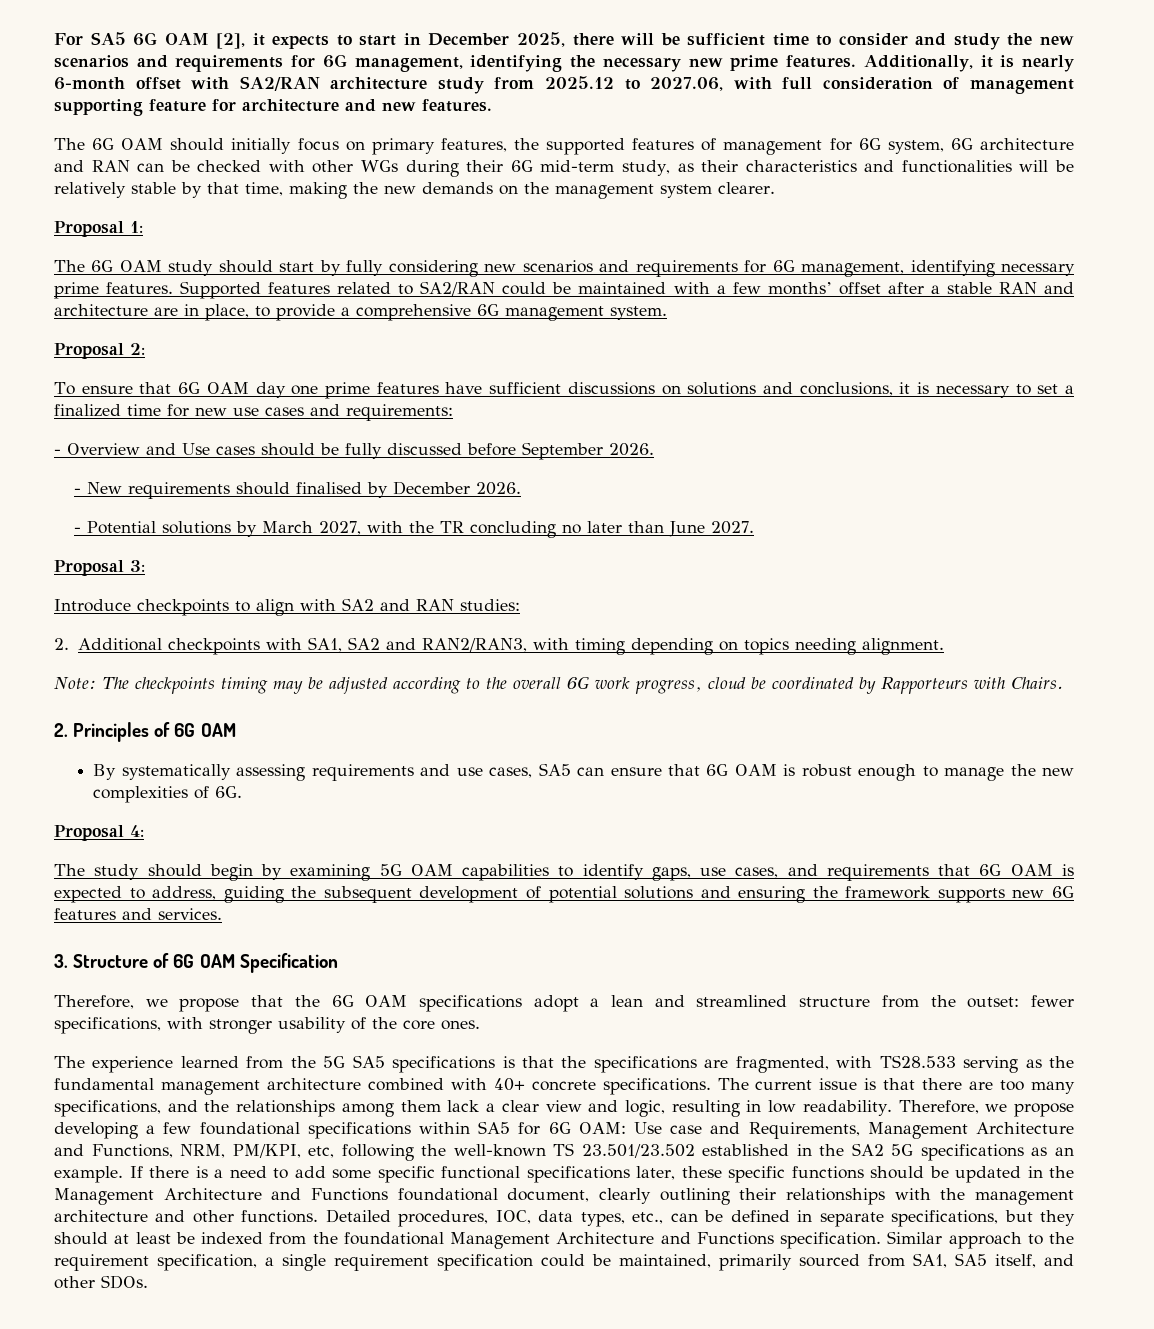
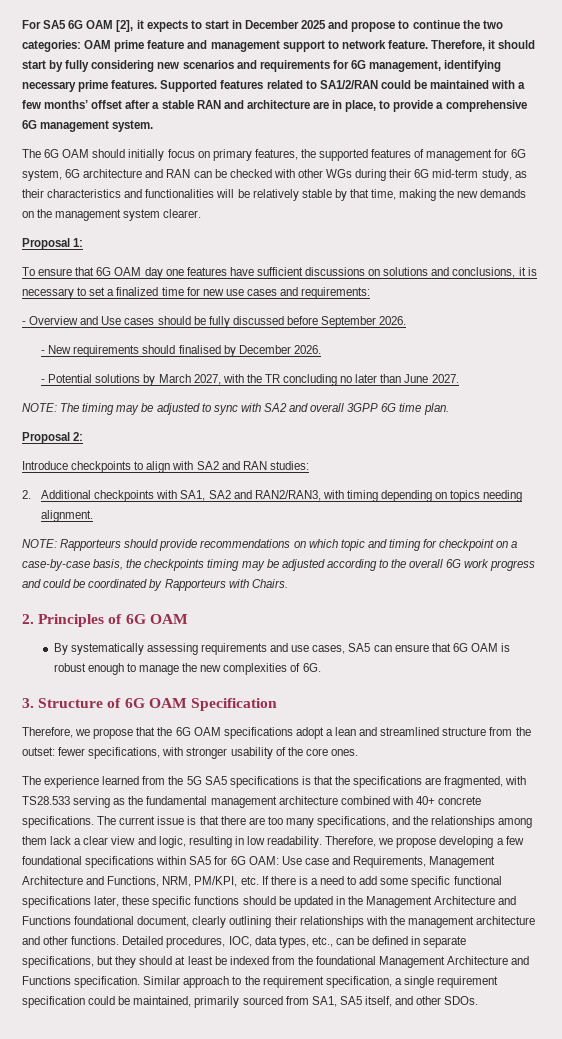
[517,32,1074,50] [54,54,1074,72] [54,76,1074,94] [54,99,492,116] 2025, there will be sufficient time to consider and study the new scenarios and requirements for 6G management, identifying the necessary new prime features. Additionally, it is nearly 6-month offset with SA2/RAN architecture study from 2025.12 to 2027.06, with full consideration of management supporting feature for architecture and new features. -> [301,20,503,32] [22,40,536,52] [22,60,502,72] [22,80,526,92] [22,100,527,112] [22,120,154,132] 2025 and propose to continue the two categories: OAM prime feature and management support to network feature. Therefore, it should start by fully considering new scenarios and requirements for 6G management, identifying necessary prime features. Supported features related to SA1/2/RAN could be maintained with a few months’ offset after a stable RAN and architecture are in place, to provide a comprehensive 6G management system.
[54,260,1076,277] [54,281,1074,299] [54,304,667,321] [54,343,145,359] // The 6G OAM study should start by fully considering new scenarios and requirements for 6G management, identifying necessary prime features. Supported features related to SA2/RAN could be maintained with a few months’ offset after a stable RAN and architecture are in place, to provide a comprehensive 6G management system. // Proposal 2: -> (84, 242) none
[324,382,370,399] prime -> (184, 272) none
[54,560,145,576] // Proposal 3: -> [22,403,449,415] [22,432,84,444] // NOTE: The timing may be adjusted to sync with SA2 and overall 3GPP 6G time plan. // Proposal 2:
[54,677,129,689] Note: The -> [22,539,518,551] [22,559,142,571] NOTE: Rapporteurs should provide recommendations on which topic and timing for checkpoint on a case-by-case basis, the
[635,677,746,694] progress, cloud -> [490,560,536,571] [22,579,72,588] progress and could
[54,825,144,841] [54,864,1075,881] [54,886,1074,903] [54,908,222,920] // Proposal 4: // The study should begin by examining 5G OAM capabilities to identify gaps, use cases, and requirements that 6G OAM is expected to address, guiding the subsequent development of potential solutions and ensuring the framework supports new 6G features and services. -> (321, 667) none
[308,1143,1074,1161] [54,1166,123,1183] etc, following the well-known TS 23.501/23.502 established in the SA2 5G specifications as an example. -> [240,876,259,885] etc.

